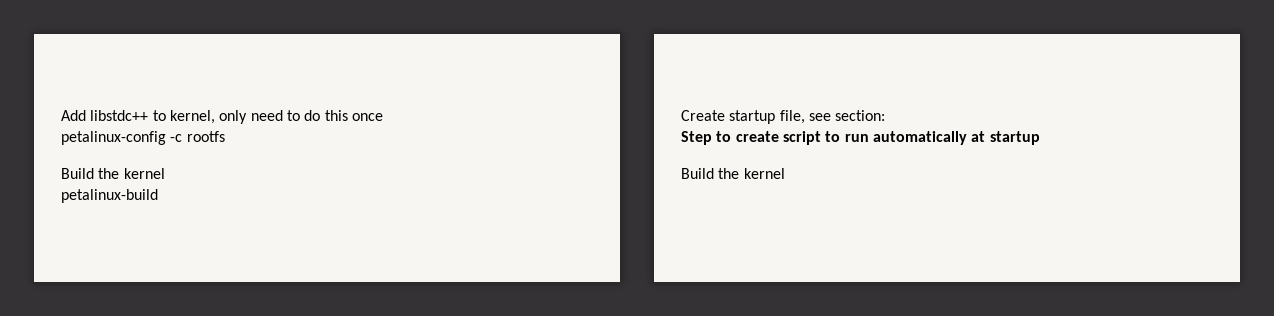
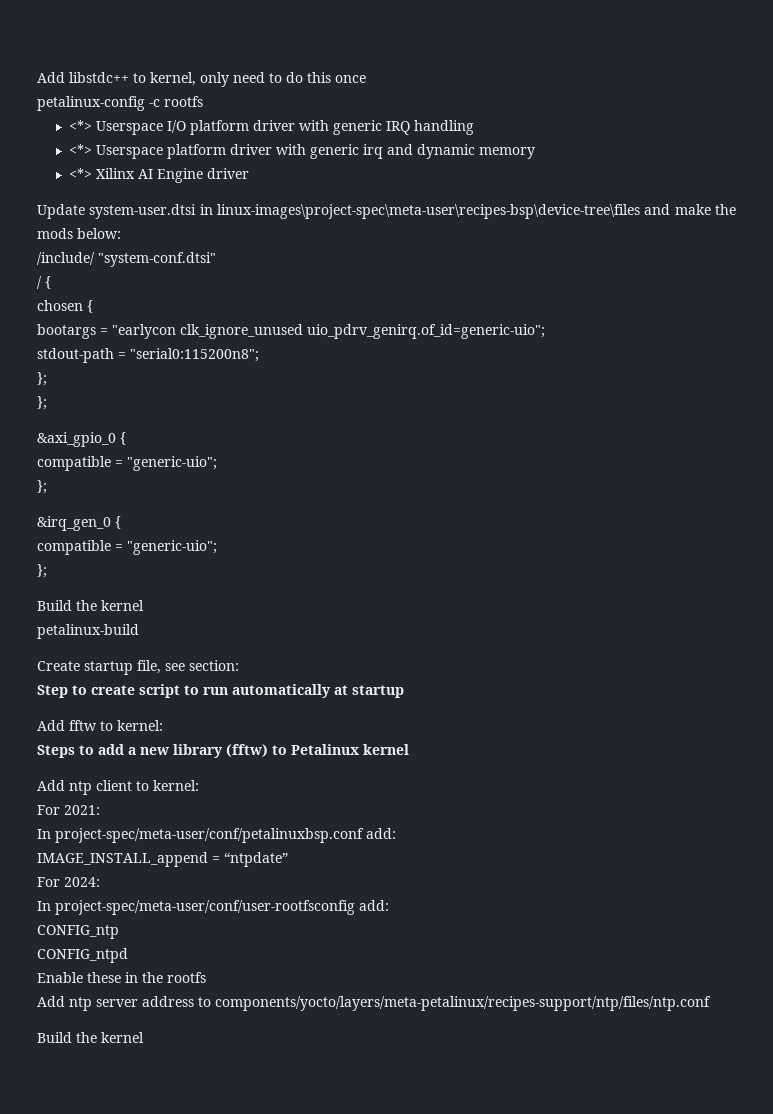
(225, 136) none -> [68,120,474,135] [68,144,535,159] [68,168,249,183] [37,204,737,219] [37,228,121,239] [37,252,216,267] [37,276,51,289] [37,300,93,313] [37,324,545,339] [37,348,259,363] [37,372,47,386] [37,396,47,410] [37,432,126,447] [37,456,217,471] [37,480,47,494] [37,516,121,531] [37,540,217,555] [37,564,47,578] // <*> Userspace I/O platform driver with generic IRQ handling // <*> Userspace platform driver with generic irq and dynamic memory // <*> Xilinx AI Engine driver // Update system-user.dtsi in linux-images\project-spec\meta-user\recipes-bsp\device-tree\files and make the mods below: // /include/ "system-conf.dtsi" // / { // chosen { // bootargs = "earlycon clk_ignore_unused uio_pdrv_genirq.of_id=generic-uio"; // stdout-path = "serial0:115200n8"; // }; // }; // &axi_gpio_0 { // compatible = "generic-uio"; // }; // &irq_gen_0 { // compatible = "generic-uio"; // };
(1040, 138) none -> [37,720,163,731] [37,744,409,758] [37,780,199,795] [37,805,100,815] [37,828,396,843] [37,852,288,867] [37,877,100,887] [37,900,389,915] [37,925,119,939] [37,948,128,963] [37,972,206,983] [37,996,711,1011] // Add fftw to kernel: // Steps to add a new library (fftw) to Petalinux kernel // Add ntp client to kernel: // For 2021: // In project-spec/meta-user/conf/petalinuxbsp.conf add: // IMAGE_INSTALL_append = “ntpdate” // For 2024: // In project-spec/meta-user/conf/user-rootfsconfig add: // CONFIG_ntp // CONFIG_ntpd // Enable these in the rootfs // Add ntp server address to components/yocto/layers/meta-petalinux/recipes-support/ntp/files/ntp.conf

